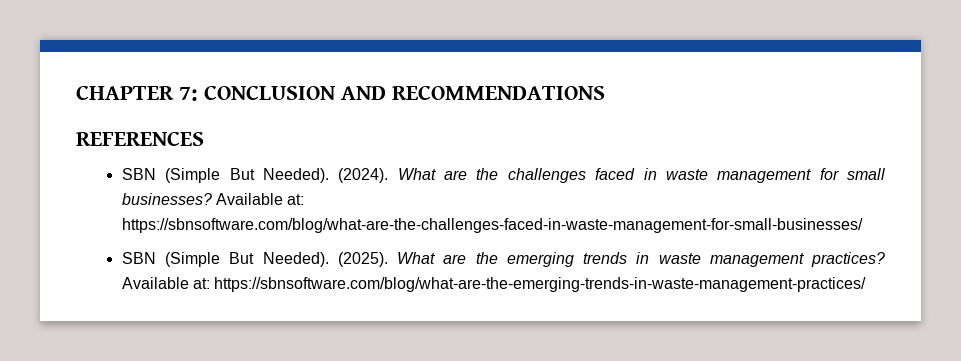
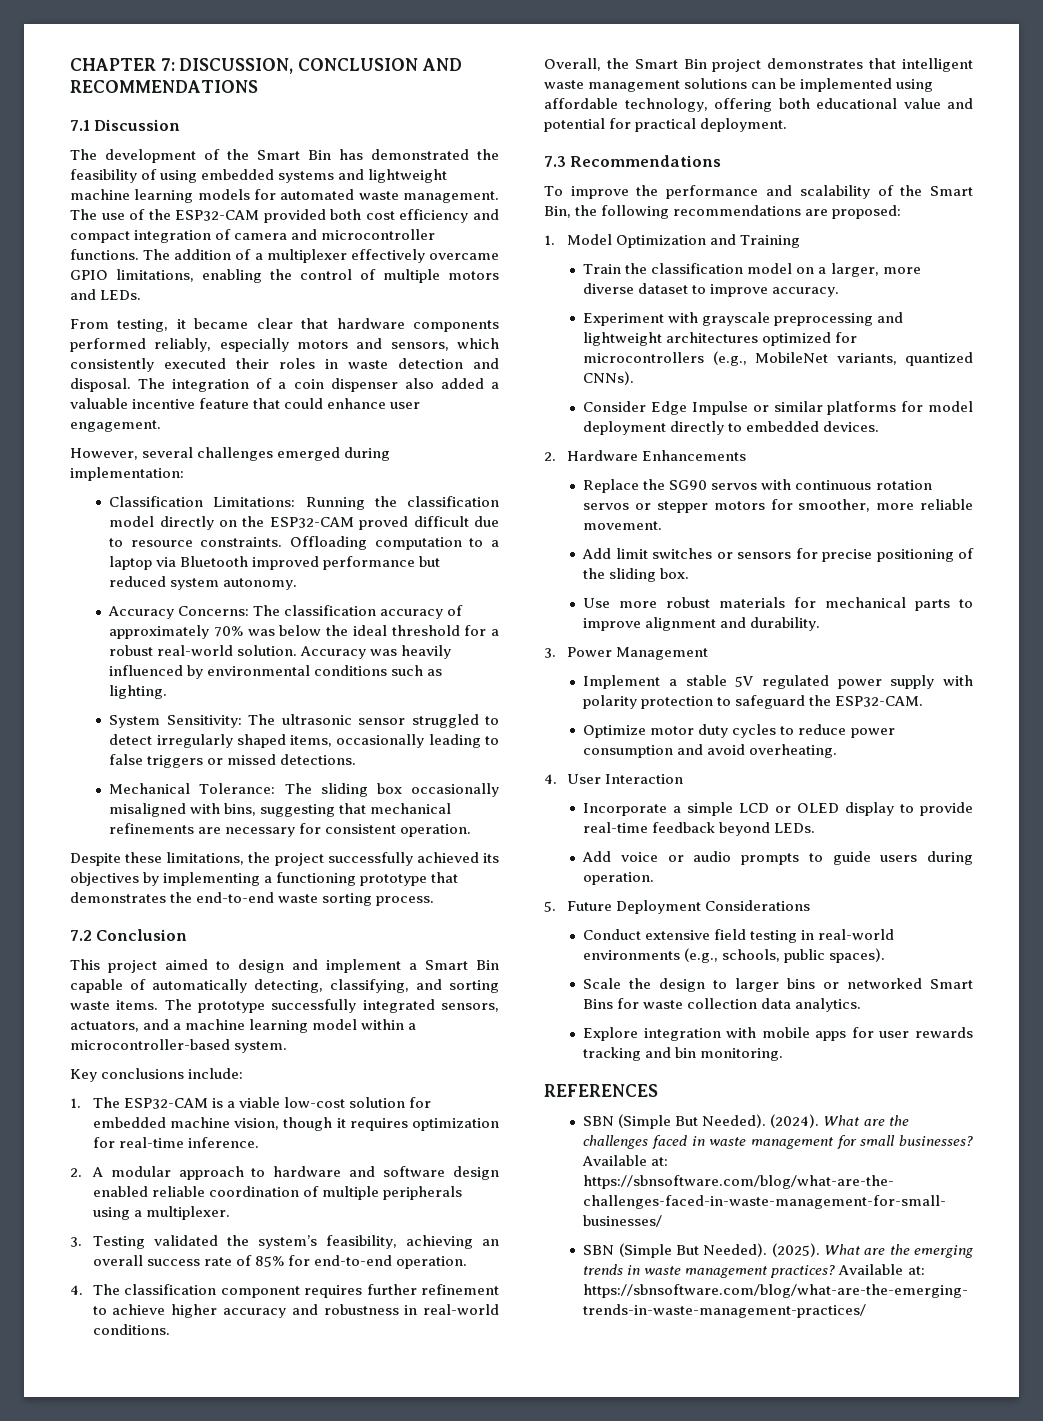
(199, 94) none -> [179,58,294,74] DISCUSSION,
(606, 92) none -> [70,119,181,131] [70,149,499,163] [70,169,448,183] [70,189,499,203] [70,209,499,223] [70,229,436,243] [70,249,500,263] [70,269,499,283] [70,289,142,300] [70,318,500,332] [70,338,499,352] [70,358,499,372] [70,378,499,392] [70,398,421,409] [70,420,161,432] [70,447,391,461] [70,467,184,481] [109,496,499,510] [109,516,499,530] [109,536,499,550] [109,556,441,570] [109,576,298,590] [108,605,464,619] [109,625,499,639] [109,645,452,659] [109,665,443,679] [109,685,168,699] [109,714,499,728] [109,734,499,748] [109,754,357,768] [109,783,499,797] [109,803,452,817] [109,823,472,837] [70,852,500,866] [70,872,459,886] [70,892,435,906] [70,929,188,941] [70,959,499,973] [70,979,499,993] [70,999,499,1013] [70,1019,417,1033] [70,1039,288,1053] [70,1068,244,1082] [70,1097,432,1109] [92,1117,499,1131] [92,1137,259,1148] [70,1166,499,1180] [92,1186,462,1200] [92,1206,230,1220] [70,1235,499,1249] [92,1255,468,1269] [70,1284,499,1298] [92,1304,500,1318] [92,1324,170,1335] [544,58,974,72] [544,78,934,92] [544,98,973,112] [544,118,788,132] [544,155,722,167] [544,185,973,199] [544,205,902,219] [544,234,800,248] [583,263,921,277] [583,283,840,297] [583,312,904,326] [583,332,858,346] [583,351,973,366] [583,371,635,385] [583,401,973,415] [583,421,880,435] [544,450,746,461] [583,479,932,493] [583,499,973,513] [583,521,663,530] [582,548,974,562] [583,568,690,582] [583,597,973,611] [583,617,821,631] [544,647,708,660] [583,675,974,689] [583,695,924,709] [583,724,895,738] [583,744,838,758] [544,774,683,784] [583,802,973,816] [583,822,816,836] [582,851,973,865] [583,872,655,885] [544,900,810,914] [583,929,895,943] [583,948,886,963] [583,978,973,992] [583,998,862,1012] [583,1027,973,1041] [583,1047,784,1061] // 7.1 Discussion // The development of the Smart Bin has demonstrated the feasibility of using embedded systems and lightweight machine learning models for automated waste management. The use of the ESP32-CAM provided both cost efficiency and compact integration of camera and microcontroller functions. The addition of a multiplexer effectively overcame GPIO limitations, enabling the control of multiple motors and LEDs. // From testing, it became clear that hardware components performed reliably, especially motors and sensors, which consistently executed their roles in waste detection and disposal. The integration of a coin dispenser also added a valuable incentive feature that could enhance user engagement. // However, several challenges emerged during implementation: // Classification Limitations: Running the classification model directly on the ESP32-CAM proved difficult due to resource constraints. Offloading computation to a laptop via Bluetooth improved performance but reduced system autonomy. // Accuracy Concerns: The classification accuracy of approximately 70% was below the ideal threshold for a robust real-world solution. Accuracy was heavily influenced by environmental conditions such as lighting. // System Sensitivity: The ultrasonic sensor struggled to detect irregularly shaped items, occasionally leading to false triggers or missed detections. // Mechanical Tolerance: The sliding box occasionally misaligned with bins, suggesting that mechanical refinements are necessary for consistent operation. // Despite these limitations, the project successfully achieved its objectives by implementing a functioning prototype that demonstrates the end-to-end waste sorting process. // 7.2 Conclusion // This project aimed to design and implement a Smart Bin capable of automatically detecting, classifying, and sorting waste items. The prototype successfully integrated sensors, actuators, and a machine learning model within a microcontroller-based system. // Key conclusions include: // 1. The ESP32-CAM is a viable low-cost solution for embedded machine vision, though it requires optimization for real-time inference. // 2. A modular approach to hardware and software design enabled reliable coordination of multiple peripherals using a multiplexer. // 3. Testing validated the system’s feasibility, achieving an overall success rate of 85% for end-to-end operation. // 4. The classification component requires further refinement to achieve higher accuracy and robustness in real-world conditions. // Overall, the Smart Bin project demonstrates that intelligent waste management solutions can be implemented using affordable technology, offering both educational value and potential for practical deployment. // 7.3 Recommendations // To improve the performance and scalability of the Smart Bin, the following recommendations are proposed: // 1. Model Optimization and Training // Train the classification model on a larger, more diverse dataset to improve accuracy. // Experiment with grayscale preprocessing and lightweight architectures optimized for microcontrollers (e.g., MobileNet variants, quantized CNNs). // Consider Edge Impulse or similar platforms for model deployment directly to embedded devices. // 2. Hardware Enhancements // Replace the SG90 servos with continuous rotation servos or stepper motors for smoother, more reliable movement. // Add limit switches or sensors for precise positioning of the sliding box. // Use more robust materials for mechanical parts to improve alignment and durability. // 3. Power Management // Implement a stable 5V regulated power supply with polarity protection to safeguard the ESP32-CAM. // Optimize motor duty cycles to reduce power consumption and avoid overheating. // 4. User Interaction // Incorporate a simple LCD or OLED display to provide real-time feedback beyond LEDs. // Add voice or audio prompts to guide users during operation. // 5. Future Deployment Considerations // Conduct extensive field testing in real-world environments (e.g., schools, public spaces). // Scale the design to larger bins or networked Smart Bins for waste collection data analytics. // Explore integration with mobile apps for user rewards tracking and bin monitoring.

